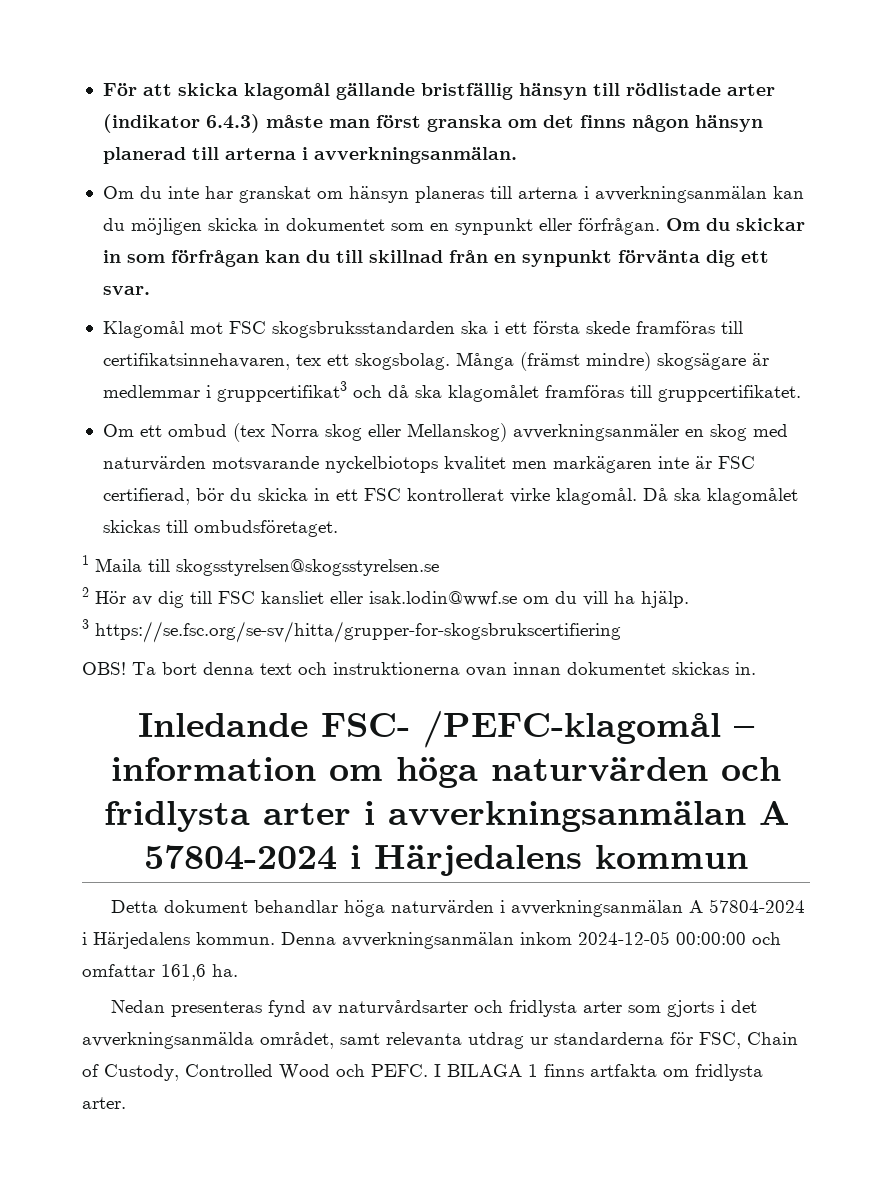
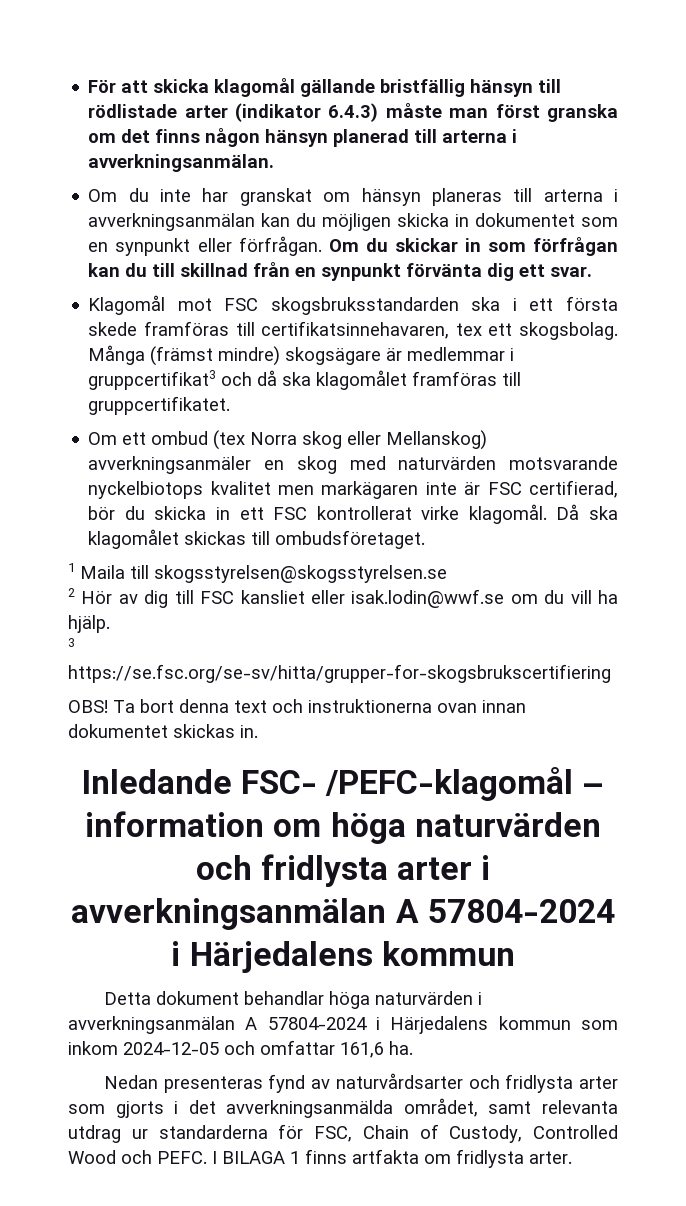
[196,932,514,949] kommun. Denna avverkningsanmälan -> [498,1016,618,1030] kommun som
[676,932,746,945] 00:00:00 -> (219, 1048) none

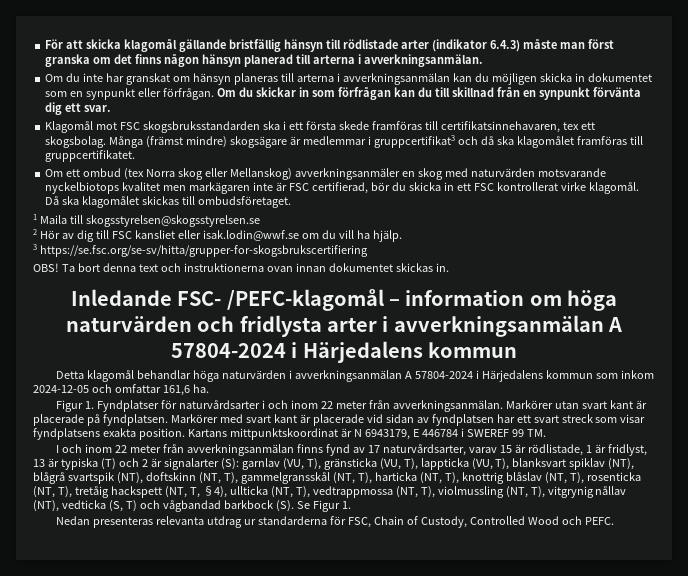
[155,991,239,1005] dokument -> [87,370,135,382] klagomål
[103,1073,618,1093] [68,1098,532,1118] Nedan presenteras fynd av naturvårdsarter och fridlysta arter som gjorts i det avverkningsanmälda området, samt -> [56,400,647,412] [33,414,646,426] [33,428,546,440] [56,444,647,456] [33,458,635,470] [33,472,641,484] [33,486,627,498] [33,500,351,512] [56,516,154,528] Figur 1. Fyndplatser för naturvårdsarter i och inom 22 meter från avverkningsanmälan. Markörer utan svart kant är placerade på fyndplatsen. Markörer med svart kant är placerade vid sidan av fyndplatsen har ett svart streck som visar fyndplatsens exakta position. Kartans mittpunktskoordinat är N 6943179, E 446784 i SWEREF 99 TM. // I och inom 22 meter från avverkningsanmälan finns fynd av 17 naturvårdsarter, varav 15 är rödlistade, 1 är fridlyst, 13 är typiska (T) och 2 är signalarter (S): garnlav (VU, T), gränsticka (VU, T), lappticka (VU, T), blanksvart spiklav (NT), blågrå svartspik (NT), doftskinn (NT, T), gammelgransskål (NT, T), harticka (NT, T), knottrig blåslav (NT, T), rosenticka (NT, T), tretåig hackspett (NT, T, §4), ullticka (NT, T), vedtrappmossa (NT, T), violmussling (NT, T), vitgrynig nållav (NT), vedticka (S, T) och vågbandad barkbock (S). Se Figur 1. // Nedan presenteras
[212,1149,572,1168] I BILAGA 1 finns artfakta om fridlysta arter. -> (614, 521) none

